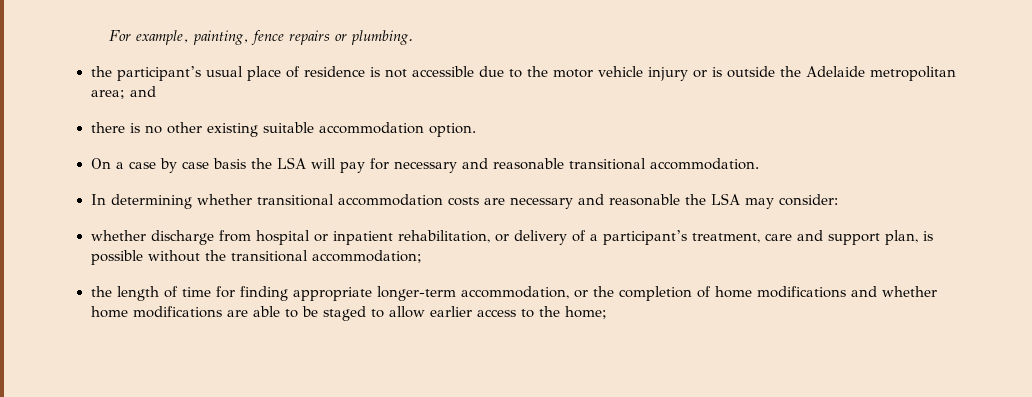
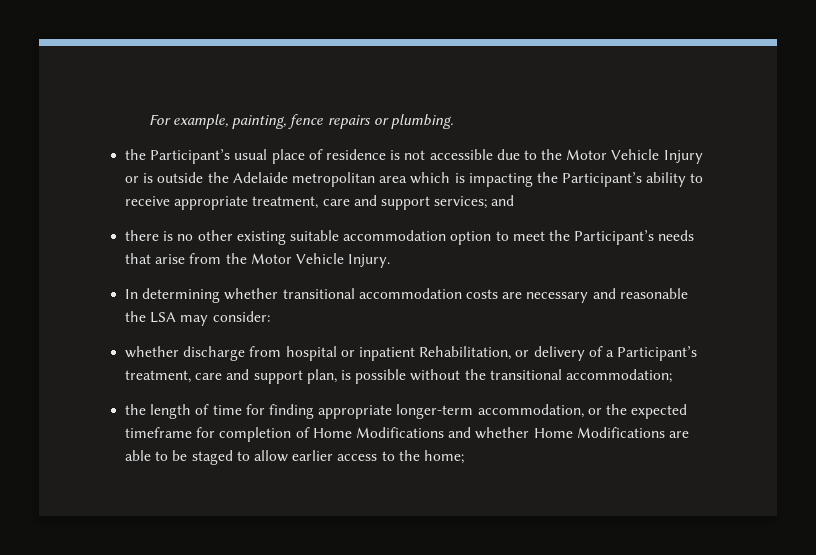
[116,66,201,81] participant’s -> [150,149,231,164] Participant’s
[552,66,688,81] motor vehicle injury -> [566,149,703,164] Motor Vehicle Injury
[90,90,125,99] area; -> [379,172,704,187] [125,195,488,210] area which is impacting the Participant’s ability to receive appropriate treatment, care and support services;
[428,123,476,137] [90,157,759,173] option. // On a case by case basis the LSA will pay for necessary and reasonable transitional accommodation. -> [450,230,695,245] [125,253,391,268] option to meet the Participant’s needs that arise from the Motor Vehicle Injury.
[397,230,490,243] rehabilitation, -> [419,346,512,360] Rehabilitation,
[602,230,687,245] participant’s -> [617,346,698,361] Participant’s
[618,286,937,301] [90,306,222,318] completion of home modifications and whether home modifications -> [631,404,688,419] [125,427,665,442] expected timeframe for completion of Home Modifications and whether Home Modifications

